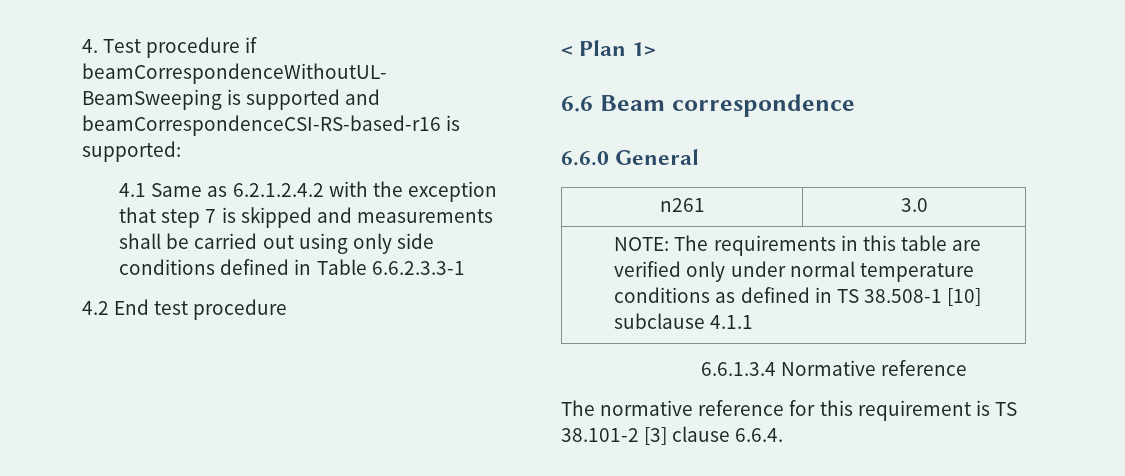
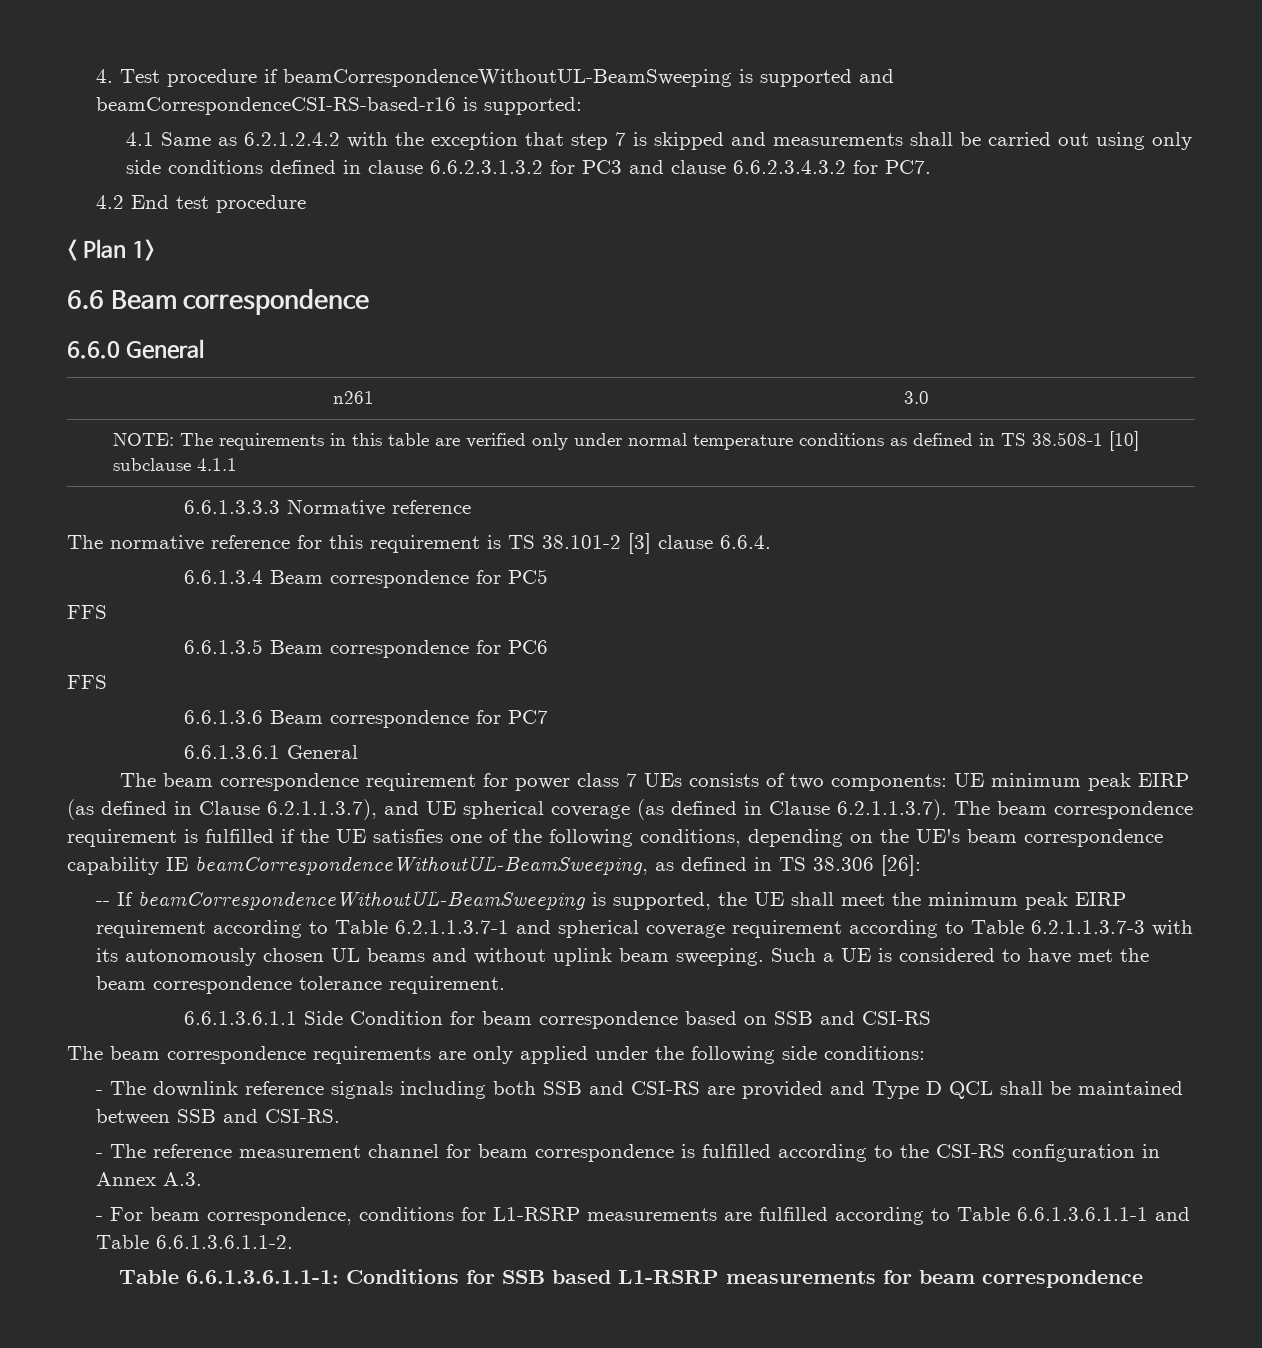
[316,259,465,275] Table 6.6.2.3.3-1 -> [367,160,931,174] clause 6.6.2.3.1.3.2 for PC3 and clause 6.6.2.3.4.3.2 for PC7.
[700,362,776,376] 6.6.1.3.4 -> [184,500,281,514] 6.6.1.3.3.3
(784, 435) none -> [184,569,549,588] [67,605,107,619] [184,639,549,658] [67,675,107,689] [184,710,549,728] [184,745,359,759] [119,773,1189,791] [67,799,1193,820] [67,829,1163,847] [67,855,921,876] [96,890,1127,910] [96,920,1194,938] [96,948,1150,966] [96,976,506,994] [184,1011,932,1029] [67,1046,925,1064] [96,1081,1184,1099] [96,1109,341,1125] [96,1144,1161,1162] [96,1172,203,1186] [96,1207,1191,1225] [96,1235,294,1249] [119,1269,1143,1288] // 6.6.1.3.4 Beam correspondence for PC5 // FFS // 6.6.1.3.5 Beam correspondence for PC6 // FFS // 6.6.1.3.6 Beam correspondence for PC7 // 6.6.1.3.6.1 General // The beam correspondence requirement for power class 7 UEs consists of two components: UE minimum peak EIRP (as defined in Clause 6.2.1.1.3.7), and UE spherical coverage (as defined in Clause 6.2.1.1.3.7). The beam correspondence requirement is fulfilled if the UE satisfies one of the following conditions, depending on the UE's beam correspondence capability IE beamCorrespondenceWithoutUL-BeamSweeping, as defined in TS 38.306 [26]: // -- If beamCorrespondenceWithoutUL-BeamSweeping is supported, the UE shall meet the minimum peak EIRP requirement according to Table 6.2.1.1.3.7-1 and spherical coverage requirement according to Table 6.2.1.1.3.7-3 with its autonomously chosen UL beams and without uplink beam sweeping. Such a UE is considered to have met the beam correspondence tolerance requirement. // 6.6.1.3.6.1.1 Side Condition for beam correspondence based on SSB and CSI-RS // The beam correspondence requirements are only applied under the following side conditions: // - The downlink reference signals including both SSB and CSI-RS are provided and Type D QCL shall be maintained between SSB and CSI-RS. // - The reference measurement channel for beam correspondence is fulfilled according to the CSI-RS configuration in Annex A.3. // - For beam correspondence, conditions for L1-RSRP measurements are fulfilled according to Table 6.6.1.3.6.1.1-1 and Table 6.6.1.3.6.1.1-2. // Table 6.6.1.3.6.1.1-1: Conditions for SSB based L1-RSRP measurements for beam correspondence

